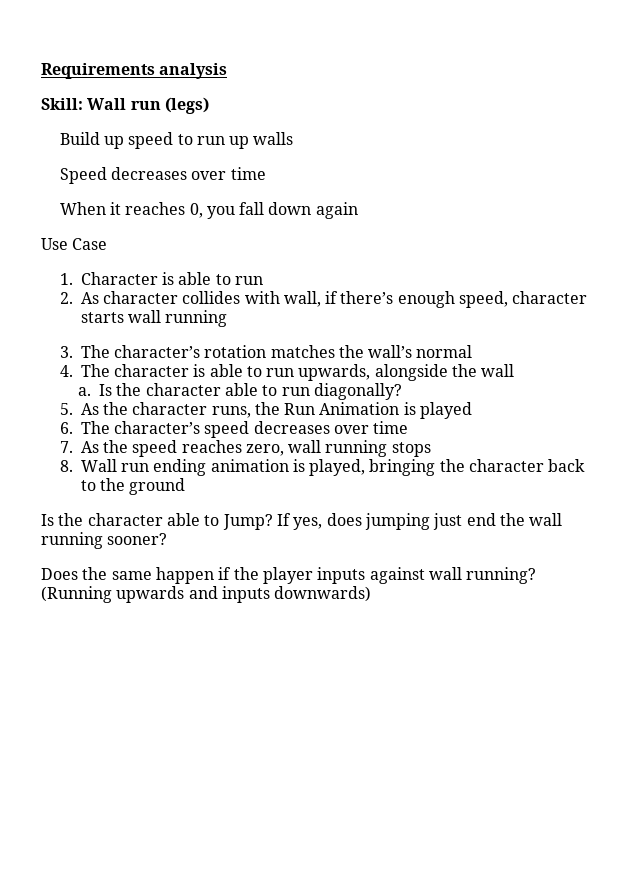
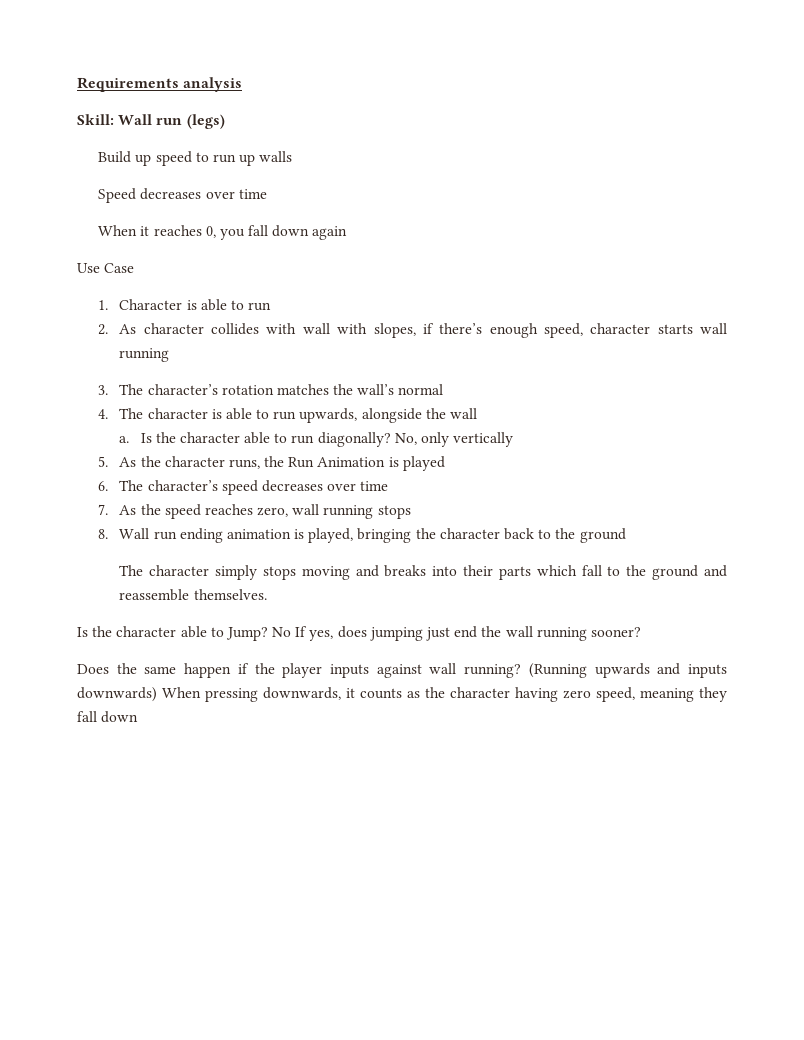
[283,291,321,307] wall, -> [302,323,416,338] wall with slopes,
(403, 391) none -> [394,432,514,447] No, only vertically
(186, 486) none -> [119,565,727,580] [119,589,267,601] // The character simply stops moving and breaks into their parts which fall to the ground and reassemble themselves.
(273, 522) none -> [272,627,292,637] No
(372, 594) none -> [162,687,727,702] [77,711,139,723] When pressing downwards, it counts as the character having zero speed, meaning they fall down

